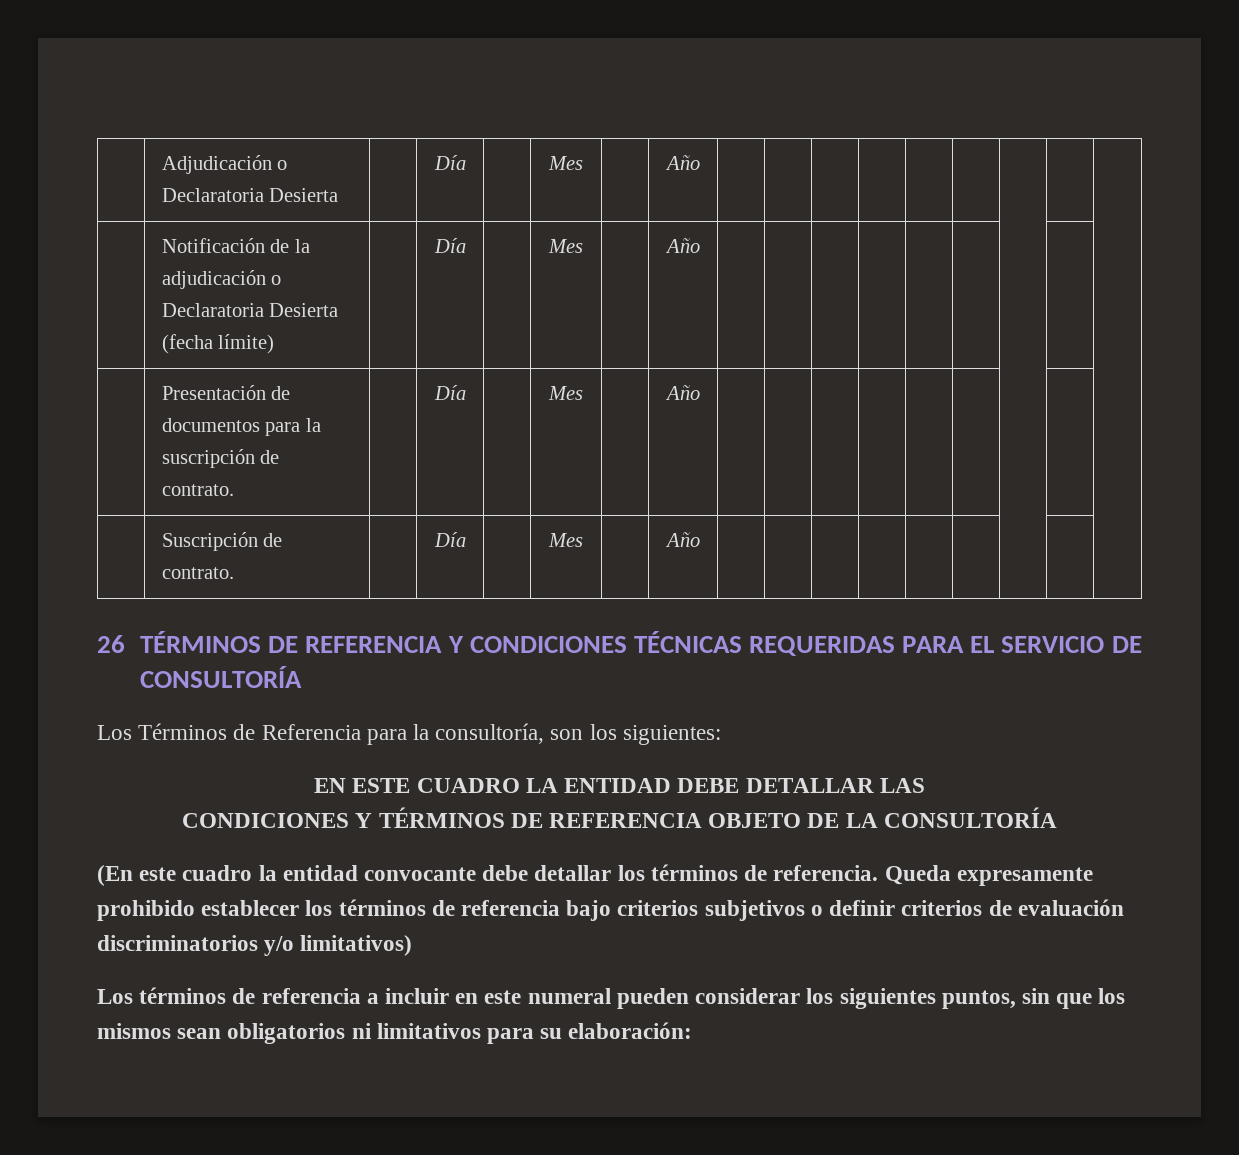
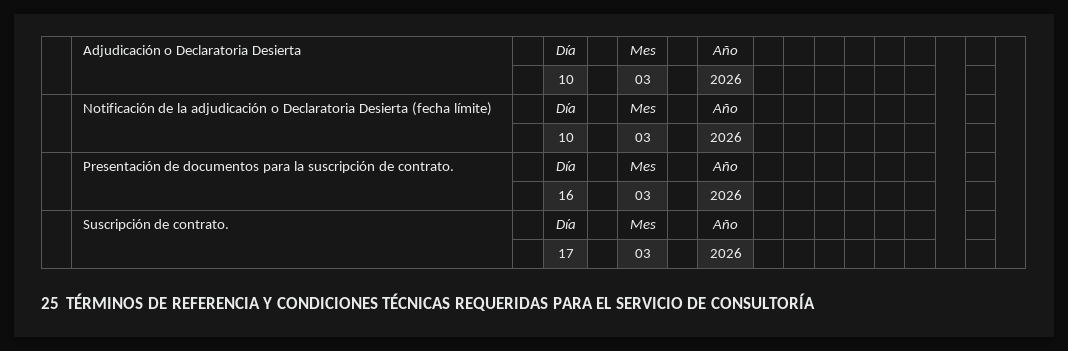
(700, 162) none -> [557,75,574,84] [634,75,651,84] [709,74,742,84] // | | | 10 | | 03 | | 2026 | | | | | | | | |
(700, 245) none -> [557,133,574,142] [634,133,651,142] [709,132,742,142] // | | | 10 | | 03 | | 2026 | | | | | | | | |
(700, 392) none -> [557,190,574,200] [634,191,651,200] [709,190,742,200] // | | | 16 | | 03 | | 2026 | | | | | | | | |
[97,635,125,653] // 26 -> [557,249,574,258] [634,249,651,258] [709,248,742,258] [41,297,59,309] // | | | 17 | | 03 | | 2026 | | | | | | | | | // 25
[97,723,721,745] [314,778,925,793] [182,807,1057,828] [97,864,1093,886] [97,899,1124,921] [97,935,413,956] [97,987,1126,1009] [97,1022,693,1044] // Los Términos de Referencia para la consultoría, son los siguientes: // EN ESTE CUADRO LA ENTIDAD DEBE DETALLAR LAS // CONDICIONES Y TÉRMINOS DE REFERENCIA OBJETO DE LA CONSULTORÍA // (En este cuadro la entidad convocante debe detallar los términos de referencia. Queda expresamente prohibido establecer los términos de referencia bajo criterios subjetivos o definir criterios de evaluación discriminatorios y/o limitativos) // Los términos de referencia a incluir en este numeral pueden considerar los siguientes puntos, sin que los mismos sean obligatorios ni limitativos para su elaboración: -> (815, 301) none

